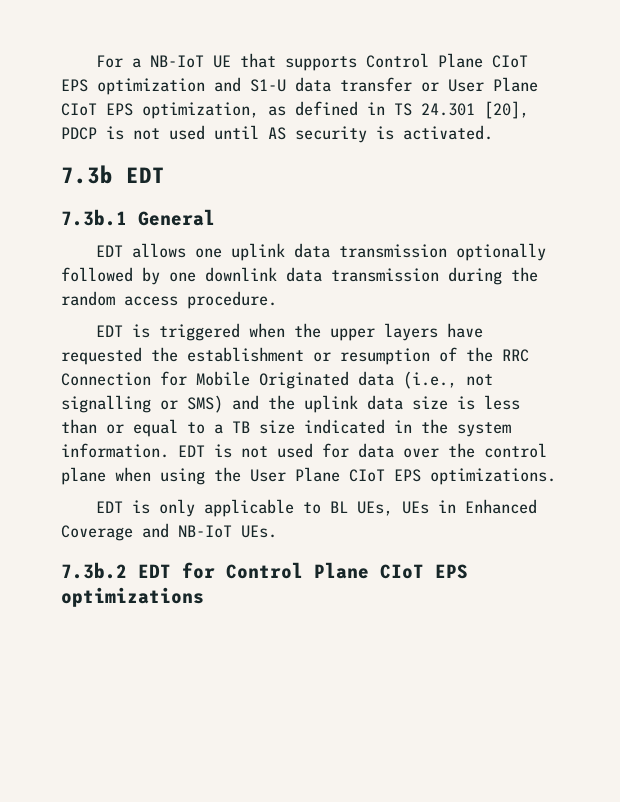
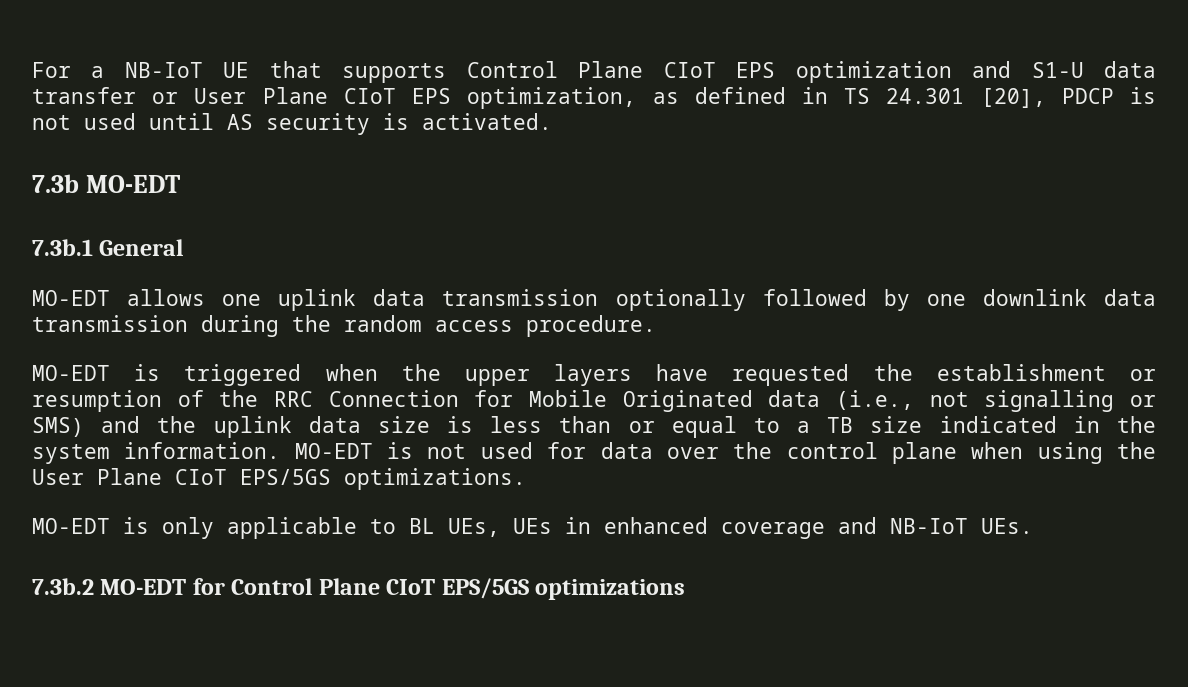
[126,167,165,183] EDT -> [86,175,181,193] MO-EDT
[96,245,124,257] EDT -> [32,290,110,306] MO-EDT
[96,325,124,337] EDT -> [32,365,110,381] MO-EDT
[178,445,205,457] EDT -> [294,443,373,459] MO-EDT
[394,469,421,482] EPS -> [240,469,331,485] EPS/5GS
[96,501,124,513] EDT -> [32,518,110,534] MO-EDT
[465,499,538,514] [61,525,133,541] Enhanced Coverage -> [604,517,825,539] enhanced coverage
[138,564,171,578] EDT -> [100,579,187,595] MO-EDT
[435,564,468,579] EPS -> [441,578,529,599] EPS/5GS

